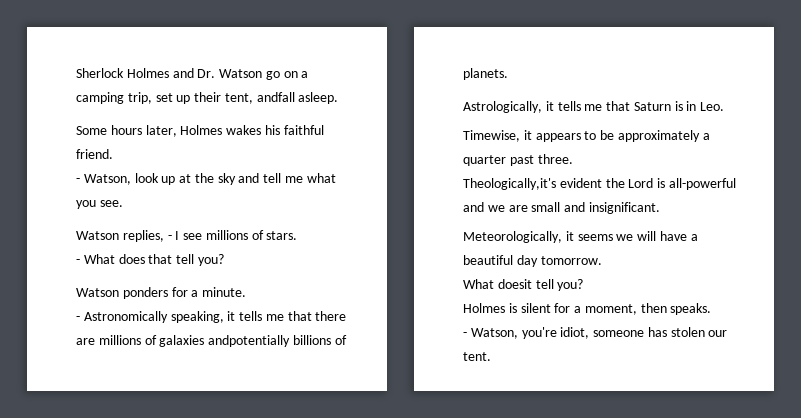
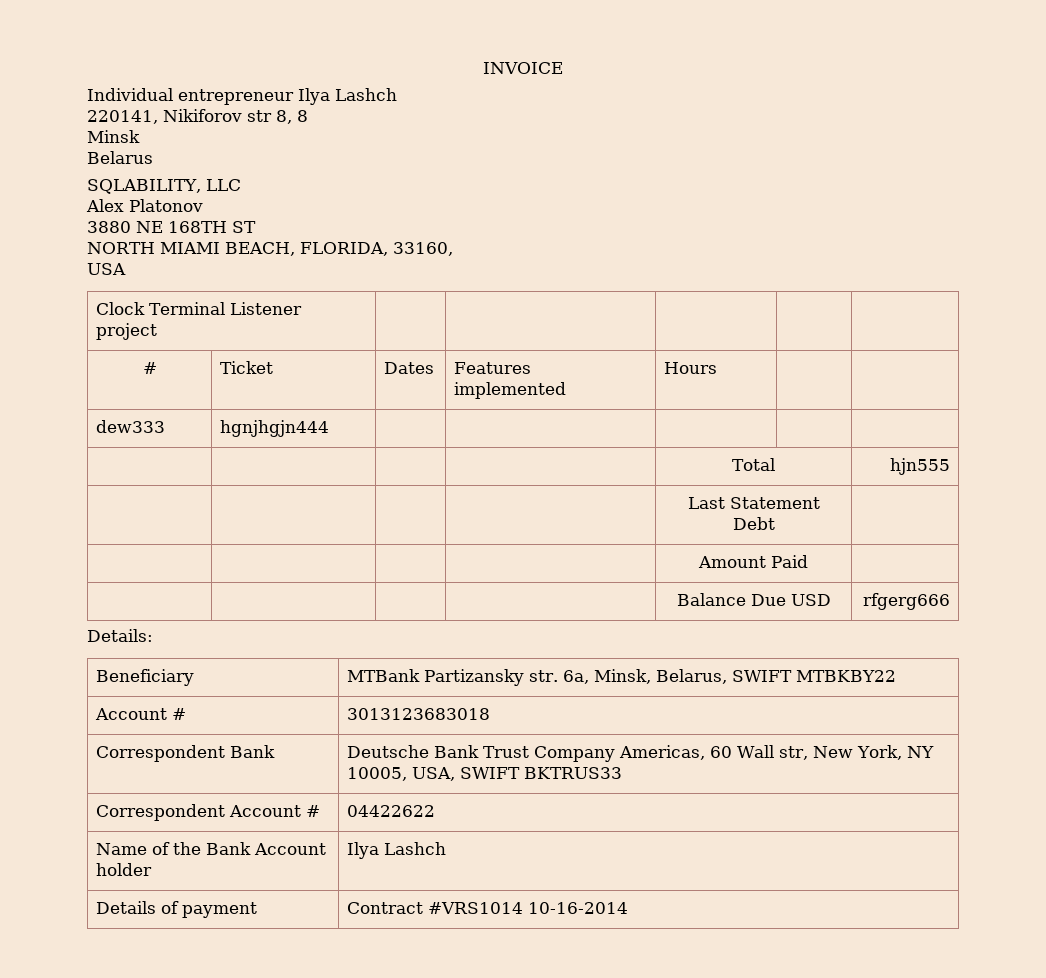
[76,68,309,80] [76,92,339,104] [76,125,324,137] [76,149,113,159] [76,173,336,185] [76,200,123,209] [76,230,298,242] [76,254,224,266] [76,287,247,299] [76,311,347,323] [76,335,347,347] [463,68,508,80] [463,101,725,113] [463,130,710,142] [463,154,573,166] [463,178,736,190] [463,202,660,214] [463,231,698,243] [463,255,602,267] [463,279,584,291] [463,303,712,315] [463,327,728,339] [463,352,491,361] Sherlock Holmes and Dr. Watson go on a camping trip, set up their tent, andfall asleep. // Some hours later, Holmes wakes his faithful friend. // - Watson, look up at the sky and tell me what you see. // Watson replies, - I see millions of stars. // - What does that tell you? // Watson ponders for a minute. // - Astronomically speaking, it tells me that there are millions of galaxies andpotentially billions of planets. // Astrologically, it tells me that Saturn is in Leo. // Timewise, it appears to be approximately a quarter past three. // Theologically,it's evident the Lord is all-powerful and we are small and insignificant. // Meteorologically, it seems we will have a beautiful day tomorrow. // What doesit tell you? // Holmes is silent for a moment, then speaks. // - Watson, you're idiot, someone has stolen our tent. -> [483,62,563,74] [87,88,397,105] [87,109,308,124] [87,130,140,143] [87,151,153,164] [87,179,241,194] [86,199,203,212] [87,221,256,233] [87,242,453,256] [87,263,126,275] [96,302,303,315] [96,323,158,340] [142,362,157,374] [220,361,274,374] [384,362,435,374] [454,362,532,374] [454,382,567,399] [664,362,718,374] [96,420,166,433] [220,420,330,437] [732,458,776,471] [889,458,950,475] [687,497,820,509] [732,517,775,530] [698,555,808,568] [676,593,831,606] [862,593,950,610] [87,629,153,642] [96,669,195,686] [347,669,897,686] [95,708,187,720] [347,708,491,720] [96,745,276,762] [347,745,935,762] [347,767,623,781] [96,804,321,821] [347,805,436,817] [96,842,327,855] [96,863,153,876] [347,842,447,859] [96,901,258,918] [347,902,629,914] INVOICE // Individual entrepreneur Ilya Lashch // 220141, Nikiforov str 8, 8 // Minsk // Belarus // SQLABILITY, LLC // Alex Platonov // 3880 NE 168TH ST // NORTH MIAMI BEACH, FLORIDA, 33160, // USA // Clock Terminal Listener project | | | | | // # | Ticket | Dates | Features implemented | Hours | | // dew333 | hgnjhgjn444 | | | | | // | | | | Total | hjn555 // | | | | Last Statement Debt | // | | | | Amount Paid | // | | | | Balance Due USD | rfgerg666 // Details: // Beneficiary | MTBank Partizansky str. 6а, Minsk, Belarus, SWIFT MTBKBY22 // Account # | 3013123683018 // Correspondent Bank | Deutsche Bank Trust Company Americas, 60 Wall str, New York, NY 10005, USA, SWIFT BKTRUS33 // Correspondent Account # | 04422622 // Name of the Bank Account holder | Ilya Lashch // Details of payment | Contract #VRS1014 10-16-2014

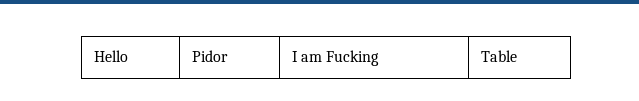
[483,62,563,74] [87,88,397,105] [87,109,308,124] [87,130,140,143] [87,151,153,164] [87,179,241,194] [86,199,203,212] [87,221,256,233] [87,242,453,256] [87,263,126,275] [96,302,303,315] [96,323,158,340] [142,362,157,374] [220,361,274,374] [384,362,435,374] [454,362,532,374] [454,382,567,399] [664,362,718,374] [96,420,166,433] [220,420,330,437] [732,458,776,471] [889,458,950,475] [687,497,820,509] [732,517,775,530] [698,555,808,568] [676,593,831,606] [862,593,950,610] [87,629,153,642] [96,669,195,686] [347,669,897,686] [95,708,187,720] [347,708,491,720] [96,745,276,762] [347,745,935,762] [347,767,623,781] [96,804,321,821] [347,805,436,817] [96,842,327,855] [96,863,153,876] [347,842,447,859] [96,901,258,918] [347,902,629,914] INVOICE // Individual entrepreneur Ilya Lashch // 220141, Nikiforov str 8, 8 // Minsk // Belarus // SQLABILITY, LLC // Alex Platonov // 3880 NE 168TH ST // NORTH MIAMI BEACH, FLORIDA, 33160, // USA // Clock Terminal Listener project | | | | | // # | Ticket | Dates | Features implemented | Hours | | // dew333 | hgnjhgjn444 | | | | | // | | | | Total | hjn555 // | | | | Last Statement Debt | // | | | | Amount Paid | // | | | | Balance Due USD | rfgerg666 // Details: // Beneficiary | MTBank Partizansky str. 6а, Minsk, Belarus, SWIFT MTBKBY22 // Account # | 3013123683018 // Correspondent Bank | Deutsche Bank Trust Company Americas, 60 Wall str, New York, NY 10005, USA, SWIFT BKTRUS33 // Correspondent Account # | 04422622 // Name of the Bank Account holder | Ilya Lashch // Details of payment | Contract #VRS1014 10-16-2014 -> [93,50,128,62] [191,50,228,62] [291,50,380,66] [480,50,517,62] Hello | Pidor | I am Fucking | Table

